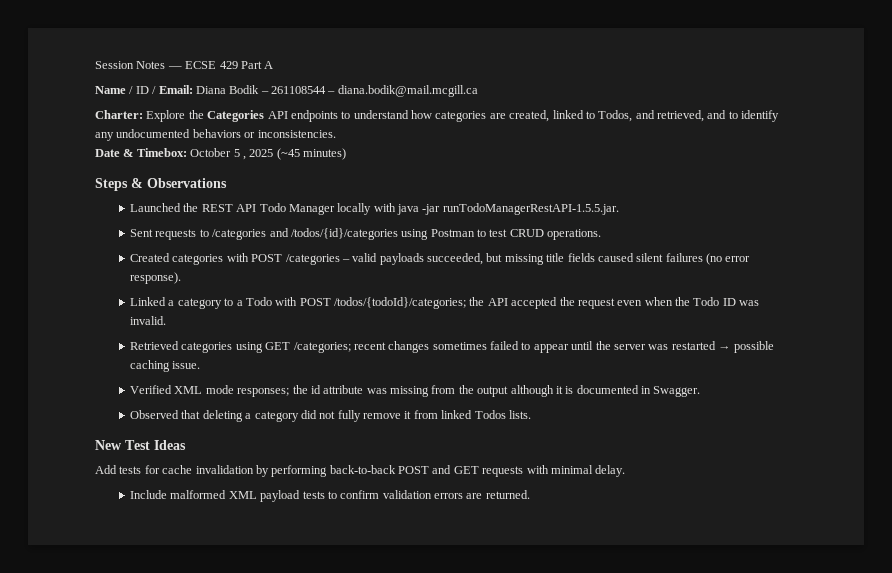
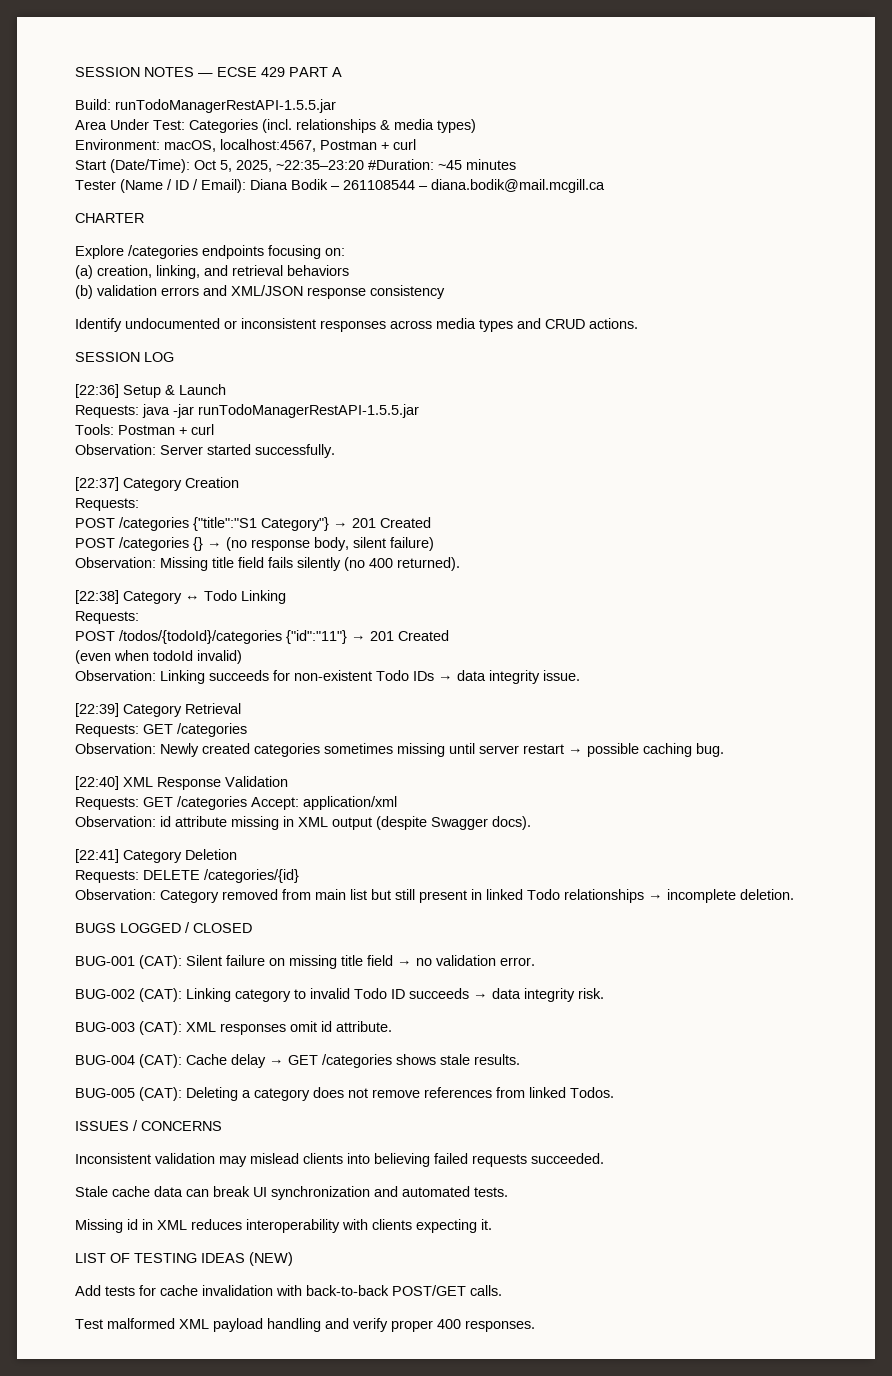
[95,61,166,69] Session Notes -> [75,67,194,77] SESSION NOTES
[240,61,262,69] Part -> [289,67,328,77] PART
[95,86,126,94] Name -> [75,99,336,113] [75,119,476,133] [75,139,416,152] [75,159,516,173] [75,179,163,193] Build: runTodoManagerRestAPI-1.5.5.jar // Area Under Test: Categories (incl. relationships & media types) // Environment: macOS, localhost:4567, Postman + curl // Start (Date/Time): Oct 5, 2025, ~22:35–23:20 #Duration: ~45 minutes // Tester (Name
[158,85,193,94] Email: -> [201,179,246,193] Email):
[95,110,780,122] [95,129,336,141] [95,148,346,160] [95,178,227,191] [130,203,619,215] [130,228,602,240] [130,253,751,265] [130,272,182,284] [130,297,760,309] [130,316,167,325] [130,341,775,353] [130,360,201,372] [130,385,701,397] [130,410,531,422] [95,440,186,450] Charter: Explore the Categories API endpoints to understand how categories are created, linked to Todos, and retrieved, and to identify any undocumented behaviors or inconsistencies. // Date & Timebox: October 5 , 2025 (~45 minutes) // Steps & Observations // Launched the REST API Todo Manager locally with java -jar runTodoManagerRestAPI-1.5.5.jar. // Sent requests to /categories and /todos/{id}/categories using Postman to test CRUD operations. // Created categories with POST /categories – valid payloads succeeded, but missing title fields caused silent failures (no error response). // Linked a category to a Todo with POST /todos/{todoId}/categories; the API accepted the request even when the Todo ID was invalid. // Retrieved categories using GET /categories; recent changes sometimes failed to appear until the server was restarted → possible caching issue. // Verified XML mode responses; the id attribute was missing from the output although it is documented in Swagger. // Observed that deleting a category did not fully remove it from linked Todos lists. // New Test Ideas -> [75,213,144,223] [75,245,345,259] [75,265,349,279] [75,285,445,299] [75,318,638,332] [75,352,174,362] [75,384,226,398] [75,404,419,418] [75,424,214,435] [75,444,335,458] [75,477,239,491] [75,498,139,511] [75,517,431,531] [75,537,434,551] [75,557,460,571] [75,590,286,604] [75,611,139,624] [75,630,449,644] [75,650,242,664] [75,670,580,684] [75,703,241,717] [75,723,247,737] [75,743,724,757] [75,776,288,790] [75,796,397,810] [75,816,531,830] [75,849,237,863] [75,869,299,883] [75,889,794,903] [75,922,252,933] [75,955,535,969] [75,988,604,1002] [75,1021,392,1035] [75,1054,520,1068] [75,1087,614,1101] [75,1120,222,1131] [75,1153,604,1167] [75,1186,508,1200] [75,1219,492,1233] [75,1252,293,1266] CHARTER // Explore /categories endpoints focusing on: // (a) creation, linking, and retrieval behaviors // (b) validation errors and XML/JSON response consistency // Identify undocumented or inconsistent responses across media types and CRUD actions. // SESSION LOG // [22:36] Setup & Launch // Requests: java -jar runTodoManagerRestAPI-1.5.5.jar // Tools: Postman + curl // Observation: Server started successfully. // [22:37] Category Creation // Requests: // POST /categories {"title":"S1 Category"} → 201 Created // POST /categories {} → (no response body, silent failure) // Observation: Missing title field fails silently (no 400 returned). // [22:38] Category ↔ Todo Linking // Requests: // POST /todos/{todoId}/categories {"id":"11"} → 201 Created // (even when todoId invalid) // Observation: Linking succeeds for non-existent Todo IDs → data integrity issue. // [22:39] Category Retrieval // Requests: GET /categories // Observation: Newly created categories sometimes missing until server restart → possible caching bug. // [22:40] XML Response Validation // Requests: GET /categories Accept: application/xml // Observation: id attribute missing in XML output (despite Swagger docs). // [22:41] Category Deletion // Requests: DELETE /categories/{id} // Observation: Category removed from main list but still present in linked Todo relationships → incomplete deletion. // BUGS LOGGED / CLOSED // BUG-001 (CAT): Silent failure on missing title field → no validation error. // BUG-002 (CAT): Linking category to invalid Todo ID succeeds → data integrity risk. // BUG-003 (CAT): XML responses omit id attribute. // BUG-004 (CAT): Cache delay → GET /categories shows stale results. // BUG-005 (CAT): Deleting a category does not remove references from linked Todos. // ISSUES / CONCERNS // Inconsistent validation may mislead clients into believing failed requests succeeded. // Stale cache data can break UI synchronization and automated tests. // Missing id in XML reduces interoperability with clients expecting it. // LIST OF TESTING IDEAS (NEW)
[255,465,626,477] [130,490,530,502] by performing back-to-back POST and GET requests with minimal delay. // Include malformed XML payload tests to confirm validation errors are returned. -> [276,1285,502,1296] [75,1318,535,1332] with back-to-back POST/GET calls. // Test malformed XML payload handling and verify proper 400 responses.

